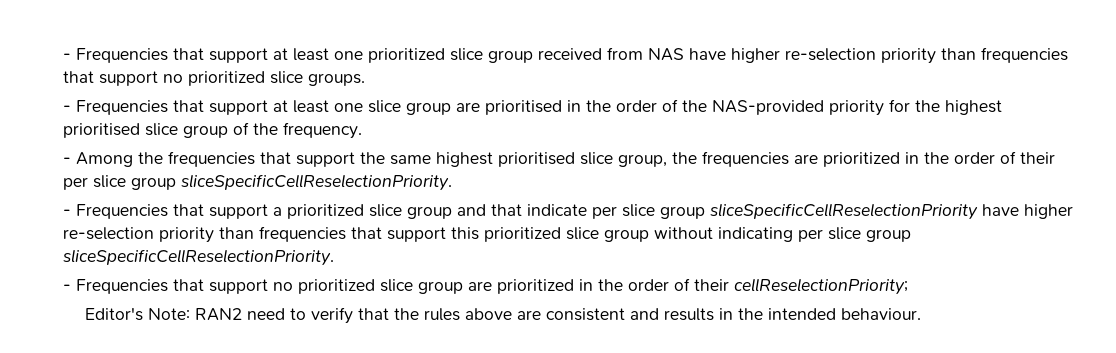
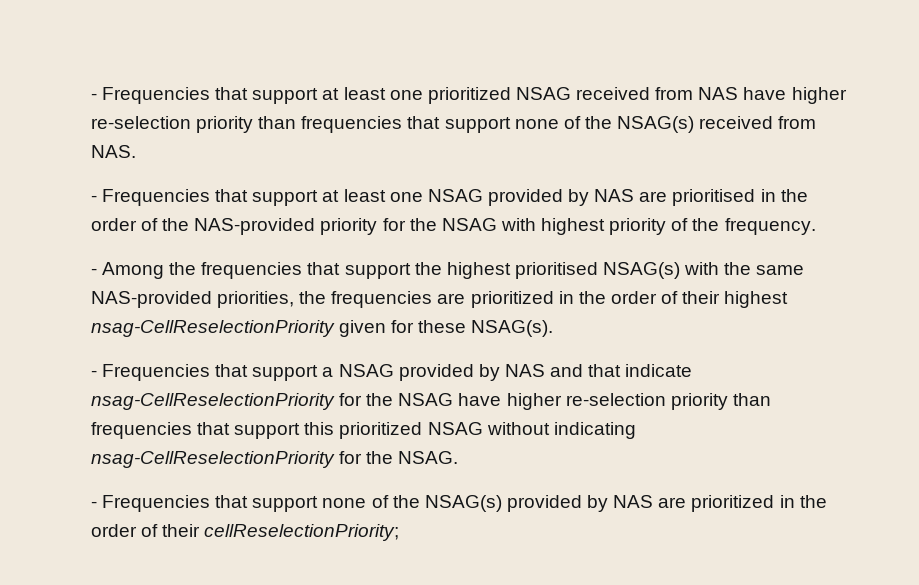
[449,48,533,63] slice group -> [515,87,571,100] NSAG
[162,71,365,86] [62,100,451,115] no prioritized slice groups. // - Frequencies that support at least one slice group -> [514,116,817,133] [90,145,136,158] [90,189,635,206] none of the NSAG(s) received from NAS. // - Frequencies that support at least one NSAG provided by NAS
[944,100,1002,115] [62,123,228,138] highest prioritised slice group -> [441,218,667,235] NSAG with highest priority
[389,152,667,167] same highest prioritised slice group, -> [446,262,805,279] [90,291,295,308] highest prioritised NSAG(s) with the same NAS-provided priorities,
[62,174,452,191] per slice group sliceSpecificCellReselectionPriority. -> [724,291,789,308] [90,320,554,337] highest nsag-CellReselectionPriority given for these NSAG(s).
[286,203,978,220] prioritized slice group and that indicate per slice group sliceSpecificCellReselectionPriority -> [338,364,693,381] [90,393,454,410] NSAG provided by NAS and that indicate nsag-CellReselectionPriority for the NSAG
[565,227,911,242] [62,249,334,266] [62,279,463,294] slice group without indicating per slice group sliceSpecificCellReselectionPriority. // - Frequencies that support no prioritized slice group -> [427,422,636,439] [90,451,459,468] [90,495,654,512] NSAG without indicating nsag-CellReselectionPriority for the NSAG. // - Frequencies that support none of the NSAG(s) provided by NAS
[85,307,922,324] // Editor's Note: RAN2 need to verify that the rules above are consistent and results in the intended behaviour. -> (400, 532) none

